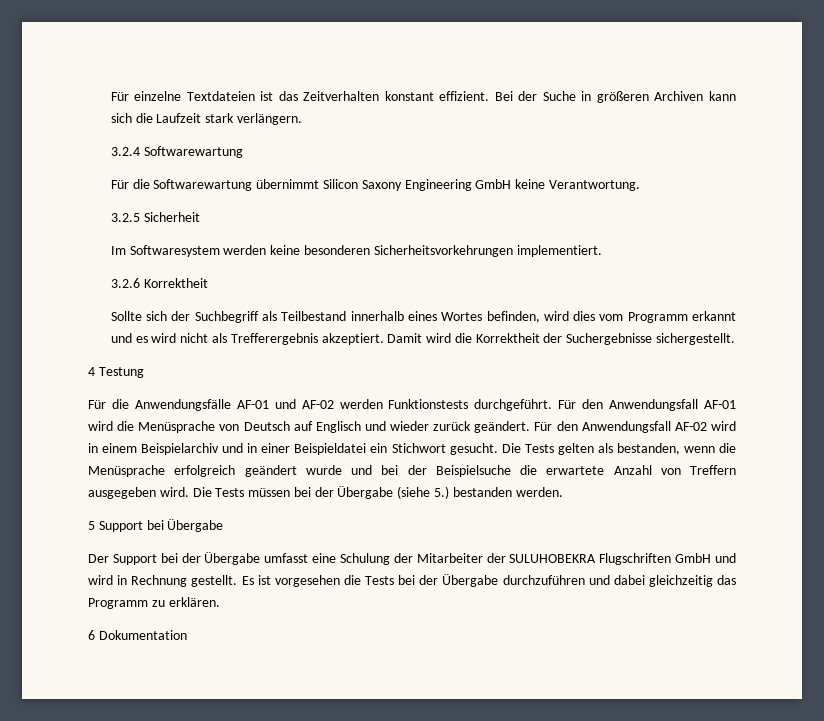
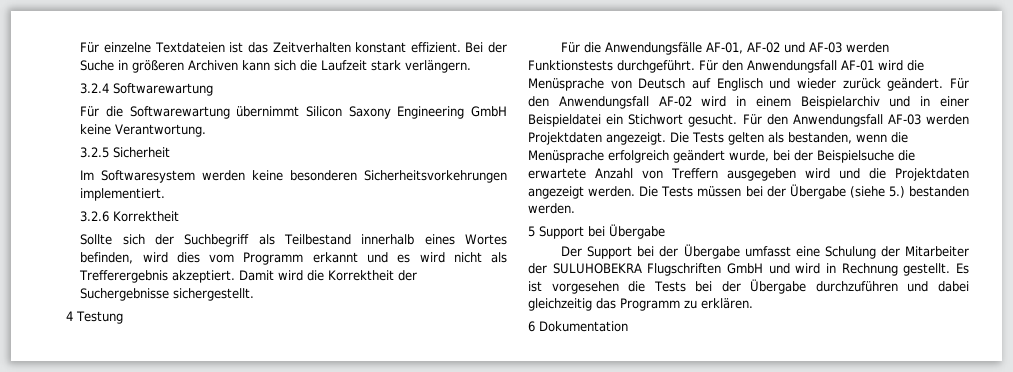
[236,399,334,409] AF-01 und AF-02 -> [706,42,843,54] AF-01, AF-02 und AF-03
(498, 449) none -> [742,114,969,127] [528,132,666,145] Für den Anwendungsfall AF-03 werden Projektdaten angezeigt.
[305,465,372,475] wurde und -> [729,150,769,162] wurde,
[159,487,189,497] wird. -> [804,168,969,181] [528,186,636,199] wird und die Projektdaten angezeigt werden.

